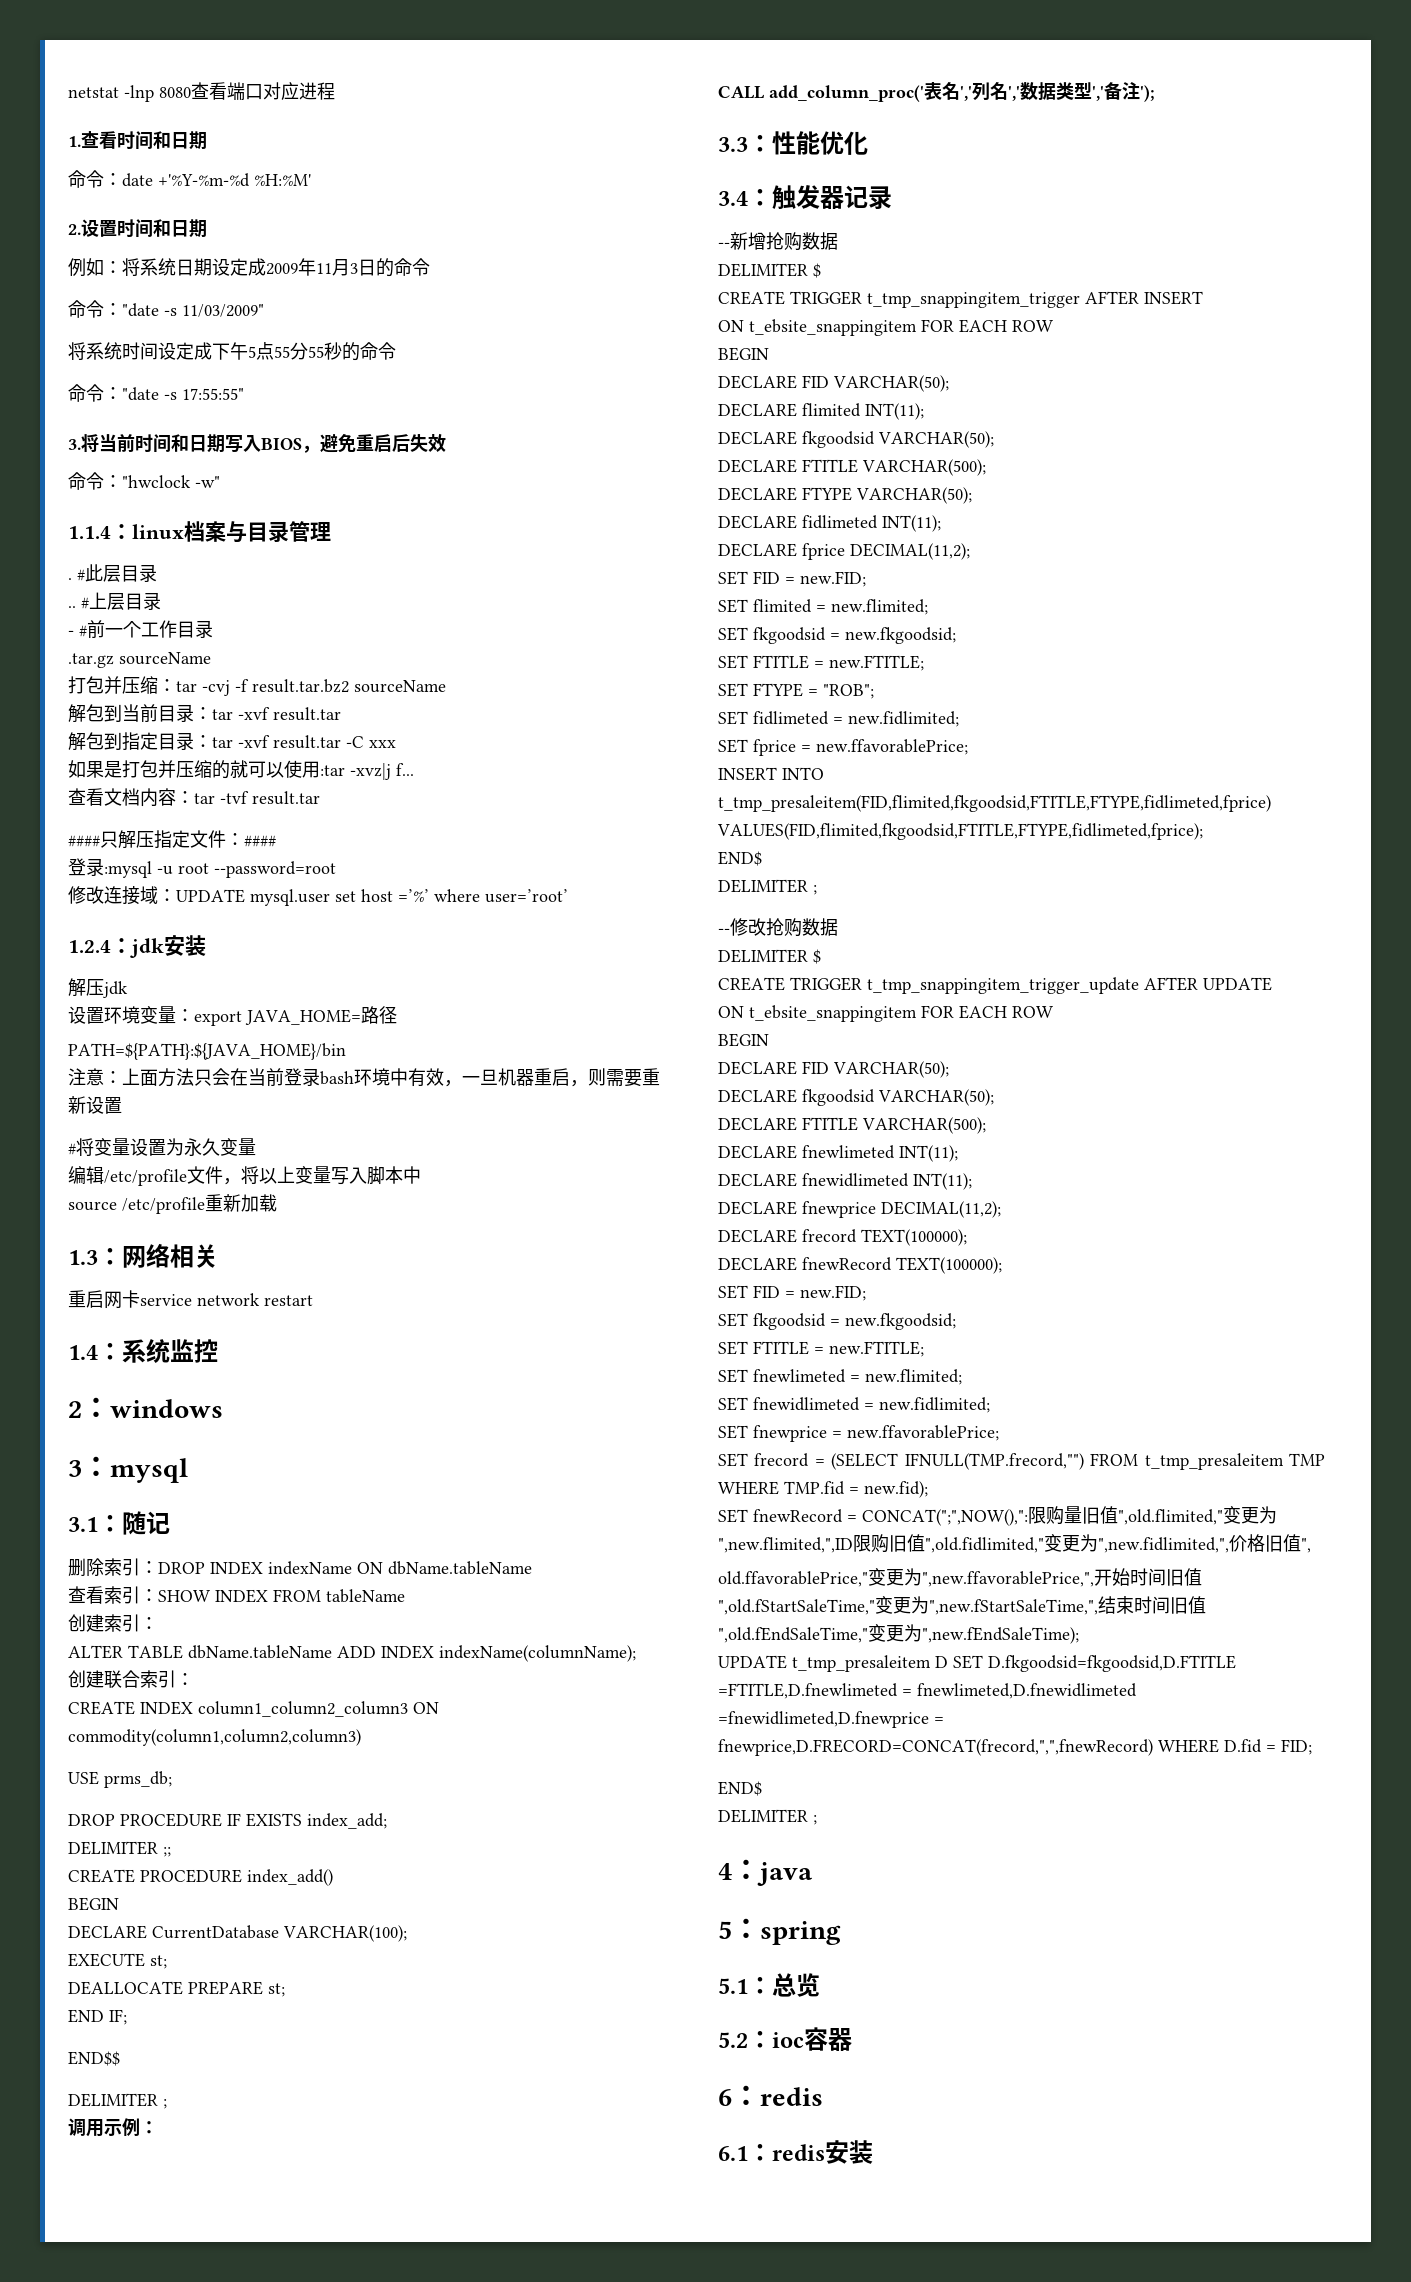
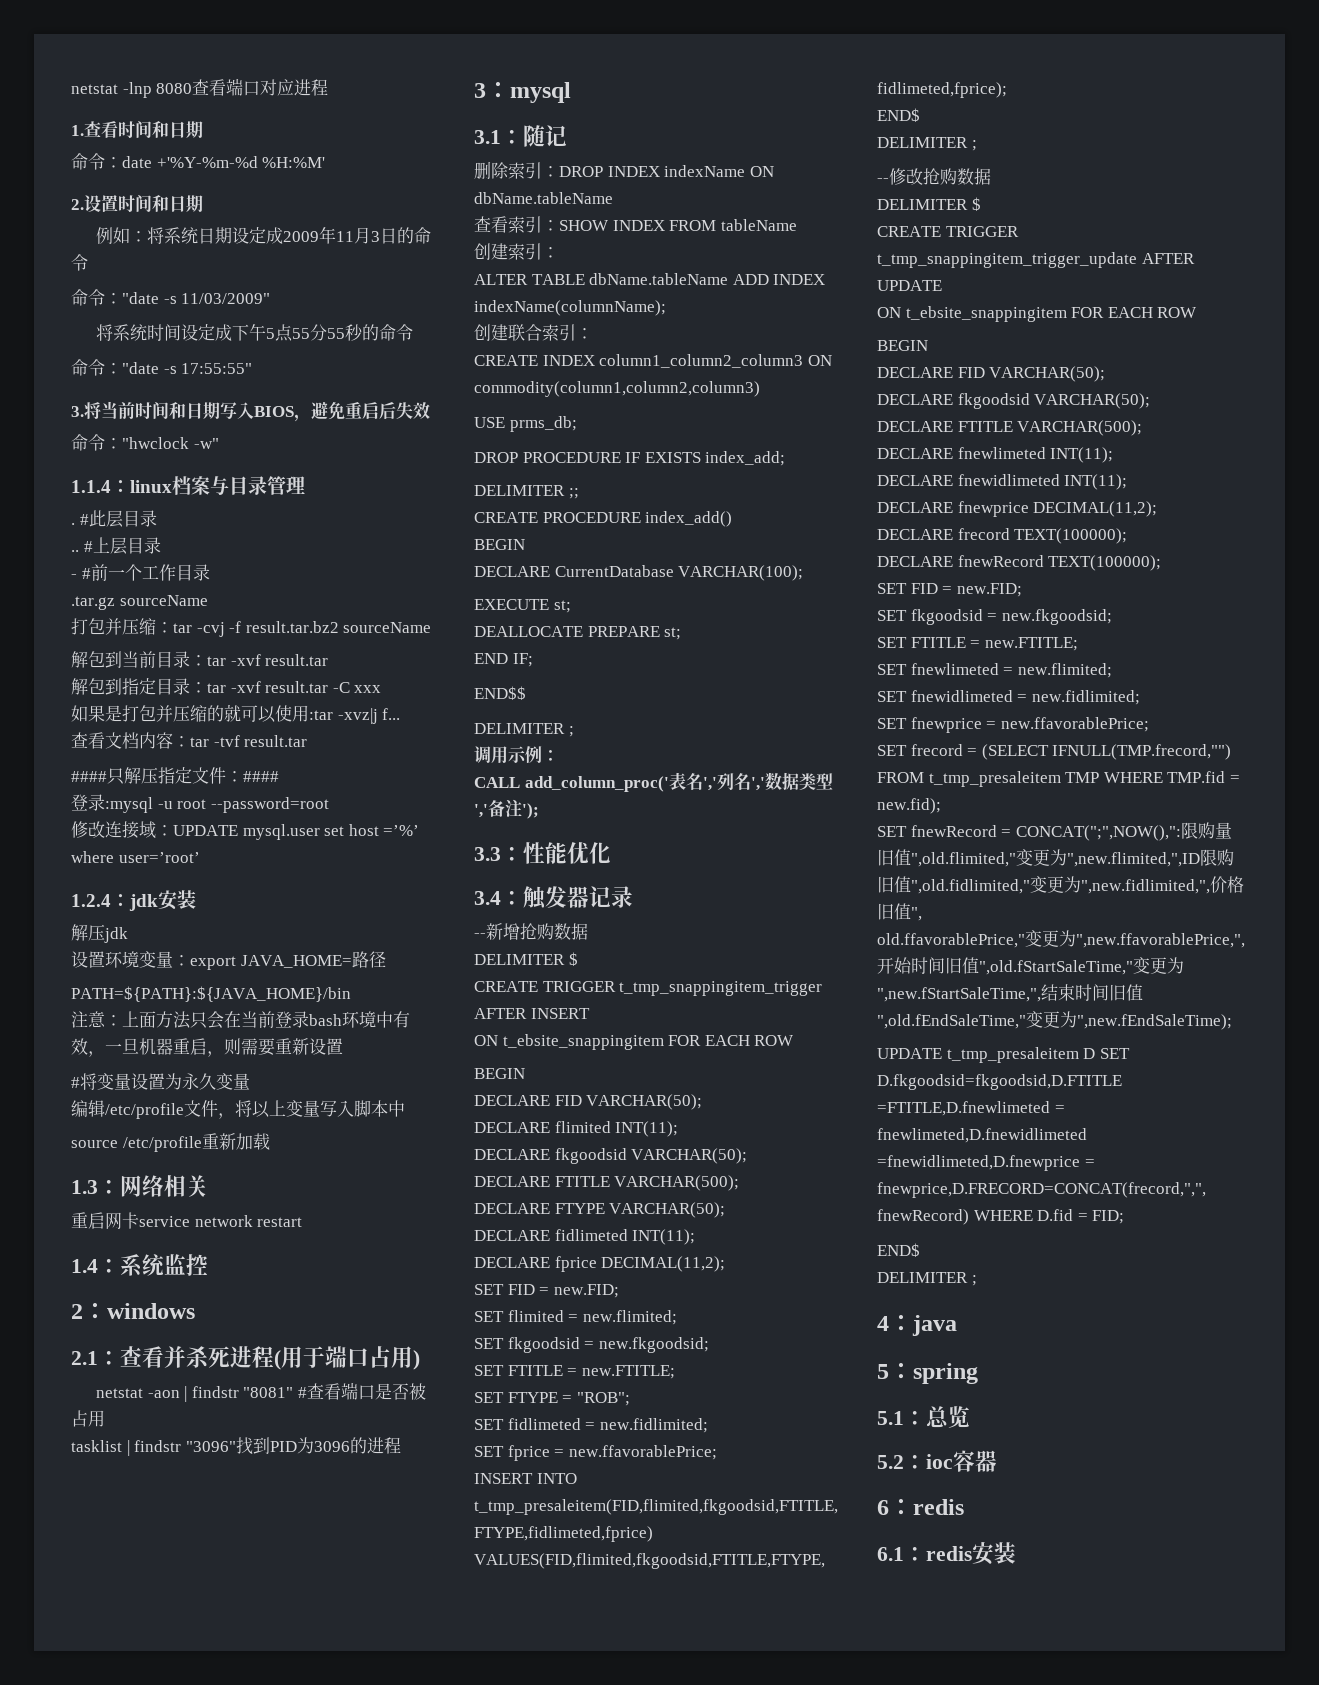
(223, 1408) none -> [71,1346,420,1370] [95,1382,426,1402] [71,1410,105,1427] [71,1437,401,1456] // 2.1：查看并杀死进程(用于端口占用) // netstat -aon | findstr "8081" #查看端口是否被占用 // tasklist | findstr "3096"找到PID为3096的进程

